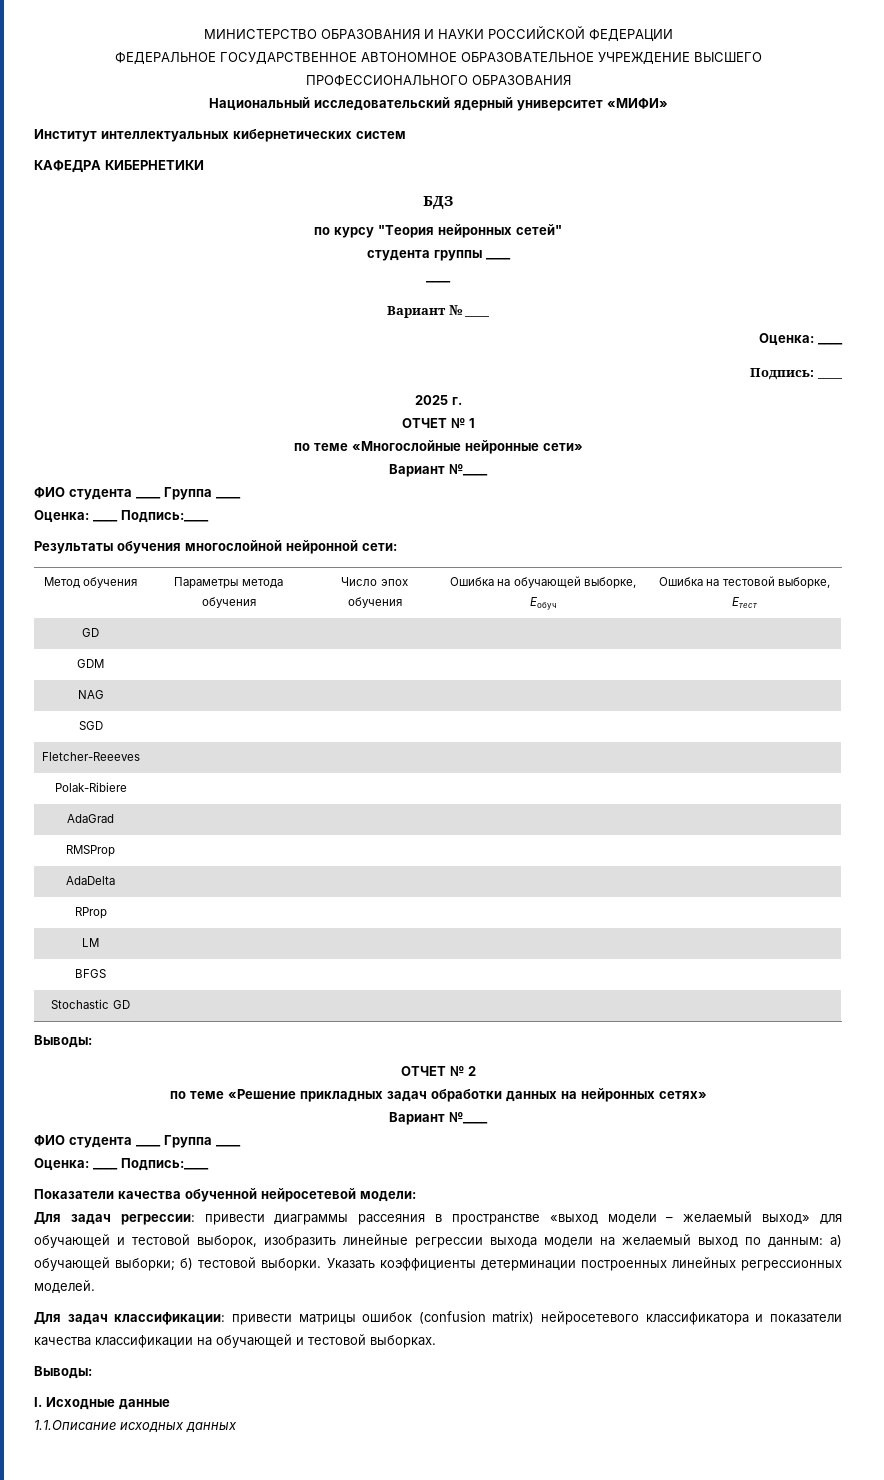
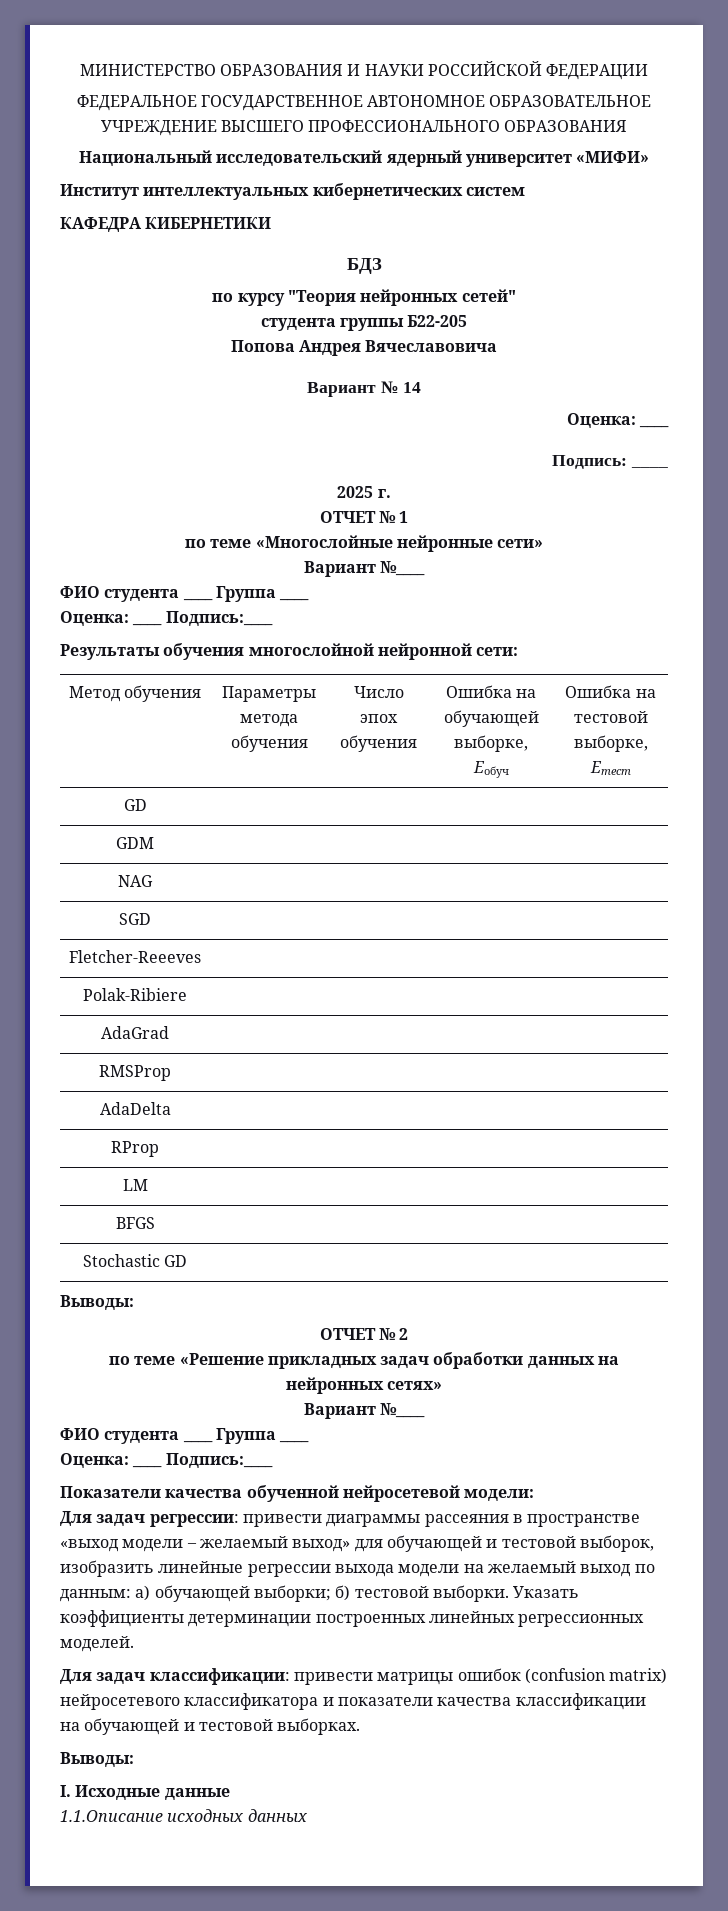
[485,258,511,260] [426,281,451,283] ____ // ____ -> [407,315,468,327] [230,340,498,356] Б22-205 // Попова Андрея Вячеславовича
[464,315,491,317] ____ -> [403,382,422,393] 14

